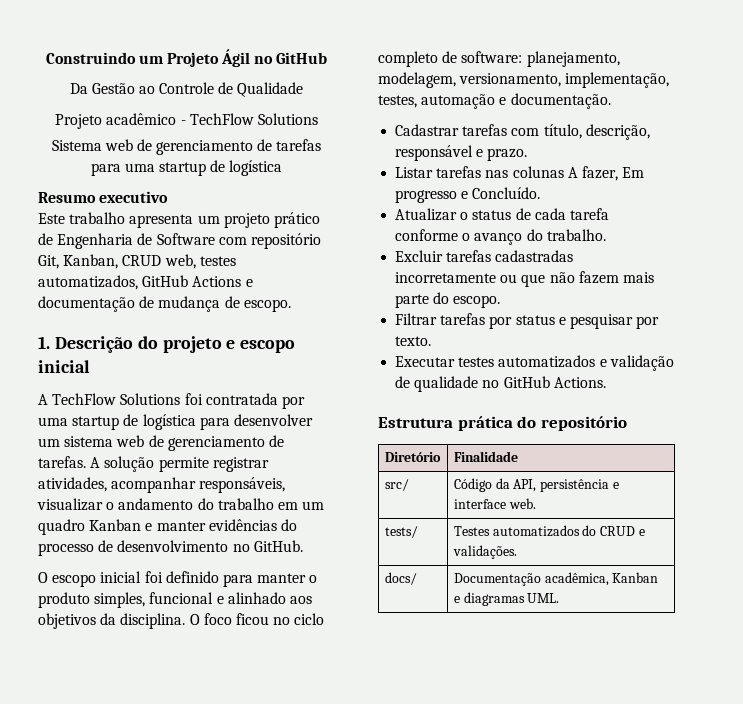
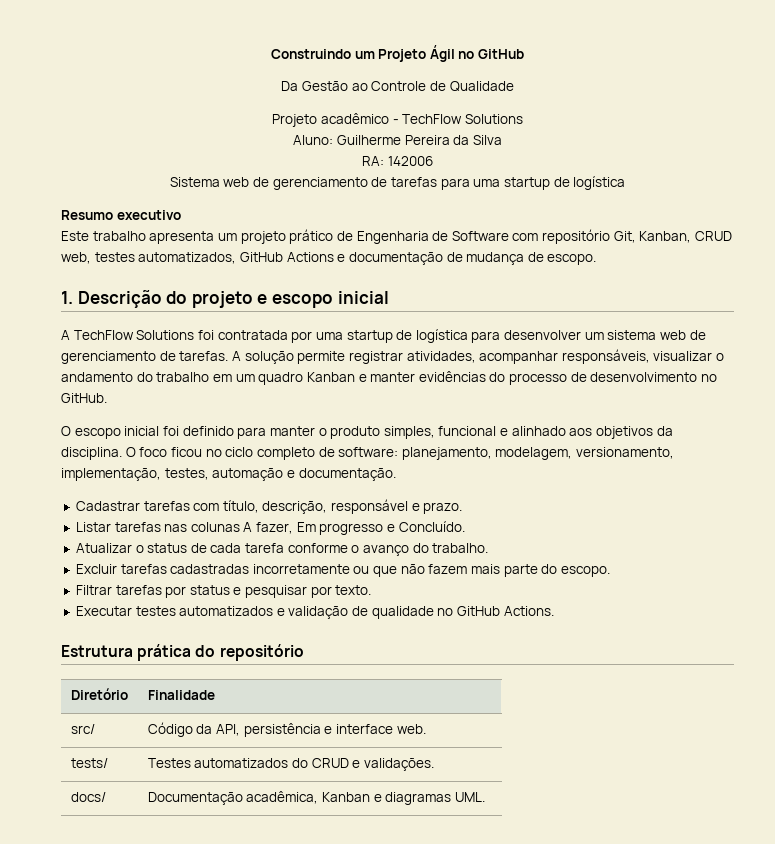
(318, 119) none -> [293,135,502,145] [362,156,433,166] // Aluno: Guilherme Pereira da Silva // RA: 142006

